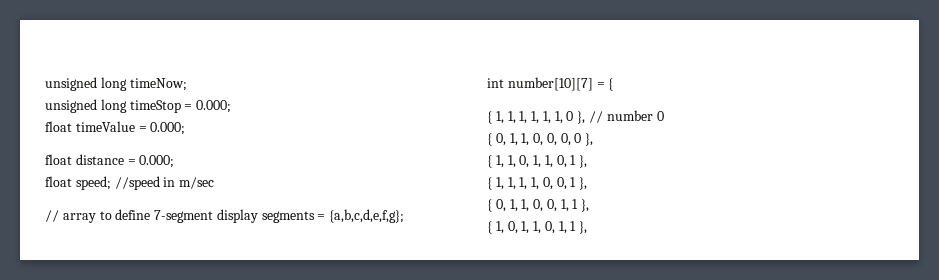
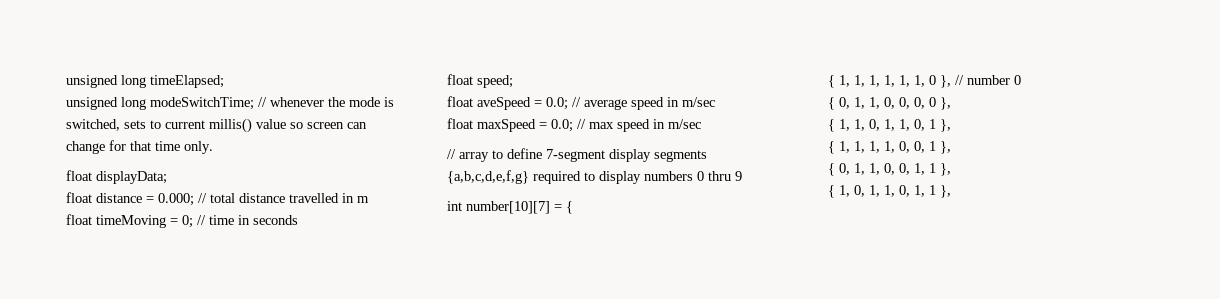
[45,77,187,91] [45,99,232,113] [45,121,186,135] [45,154,175,168] [45,176,160,190] unsigned long timeNow; // unsigned long timeStop = 0.000; // float timeValue = 0.000; // float distance = 0.000; // float speed; //speed -> [66,75,224,88] [66,97,394,110] [66,118,367,133] [66,140,213,154] [66,170,167,184] [66,192,369,206] [66,214,298,228] [447,74,513,88] [447,96,715,110] [447,118,650,132] unsigned long timeElapsed; // unsigned long modeSwitchTime; // whenever the mode is switched, sets to current millis() value so screen can change for that time only. // float displayData; // float distance = 0.000; // total distance travelled in m // float timeMoving = 0; // time in seconds // float speed; // float aveSpeed = 0.0; // average speed in m/sec // float maxSpeed = 0.0; // max speed
[317,209,405,223] = {a,b,c,d,e,f,g}; -> [447,170,742,184] {a,b,c,d,e,f,g} required to display numbers 0 thru 9

